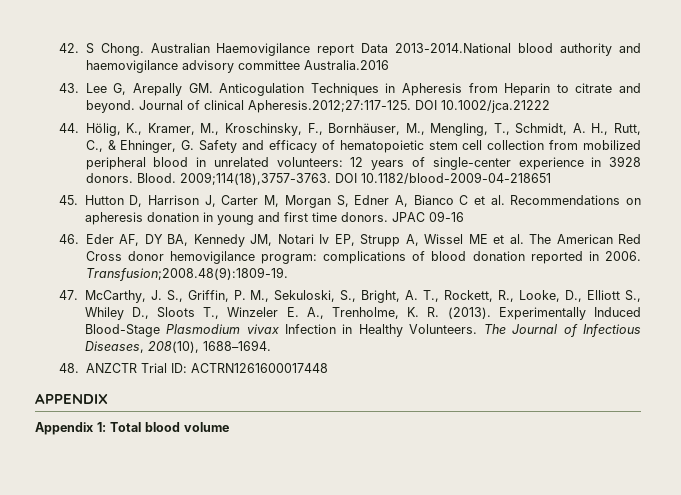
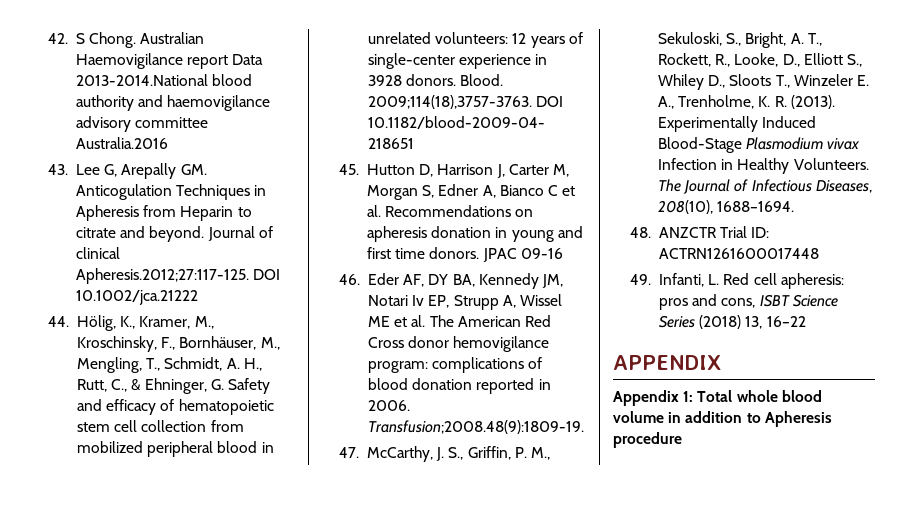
(328, 368) none -> [630,273,844,289] [658,294,838,310] [658,315,806,329] // 49. Infanti, L. Red cell apheresis: pros and cons, ISBT Science Series (2018) 13, 16–22
(141, 427) none -> [736,390,778,402] whole
(229, 427) none -> [668,411,832,427] [613,432,682,448] in addition to Apheresis procedure

